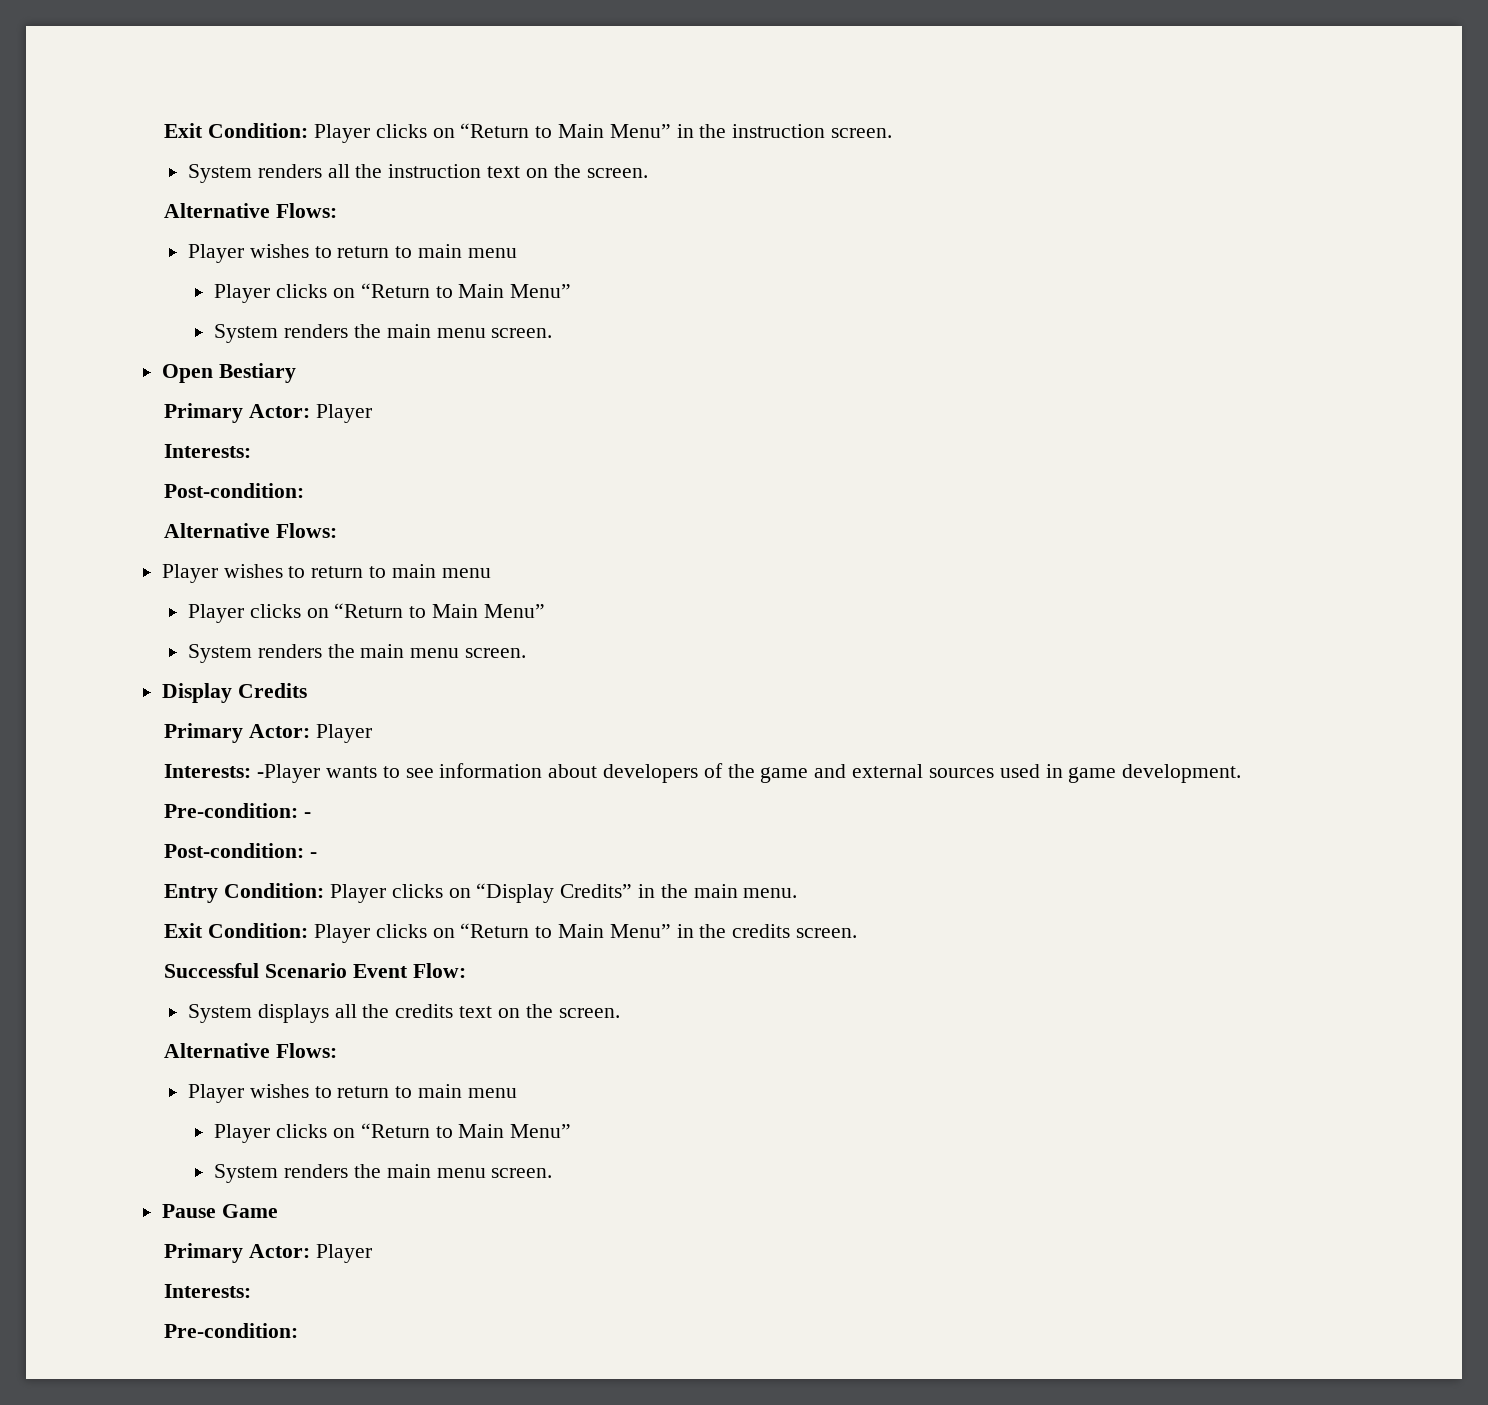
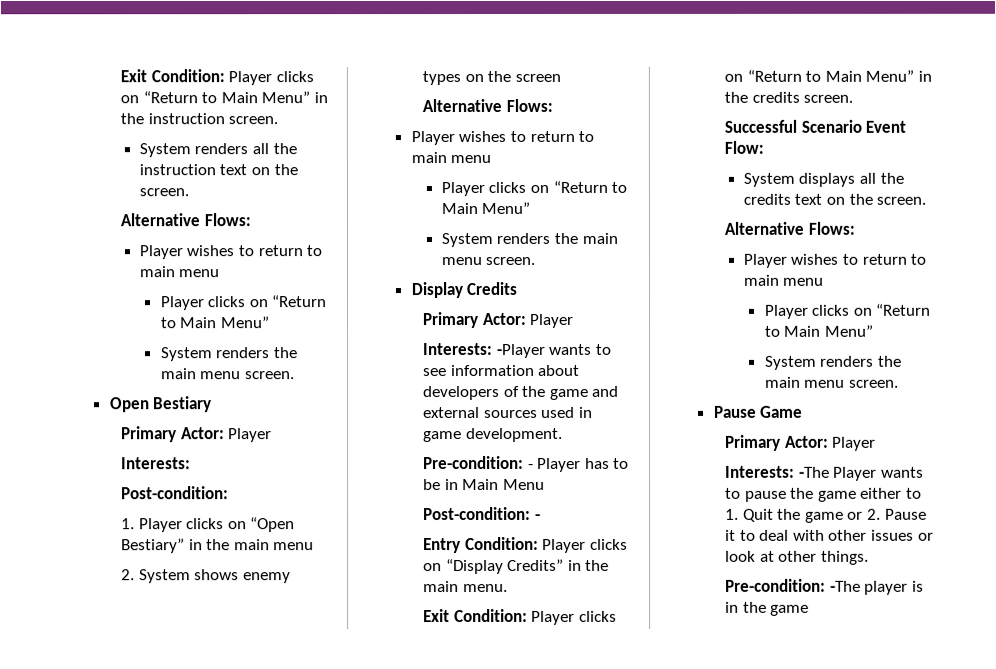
(305, 490) none -> [121,517,296,533] [121,538,315,554] [121,569,291,584] [422,70,561,86] // 1. Player clicks on “Open Bestiary” in the main menu // 2. System shows enemy types on the screen
(312, 815) none -> [537,457,630,472] [423,478,545,491] Player has to be in Main Menu
[164,1323,299,1338] // Pre-condition: -> [798,466,924,481] [725,487,923,502] [725,508,927,523] [725,529,934,541] [725,550,869,565] [725,578,924,595] [725,601,810,616] -The Player wants to pause the game either to 1. Quit the game or 2. Pause it to deal with other issues or look at other things. // Pre-condition: -The player is in the game

